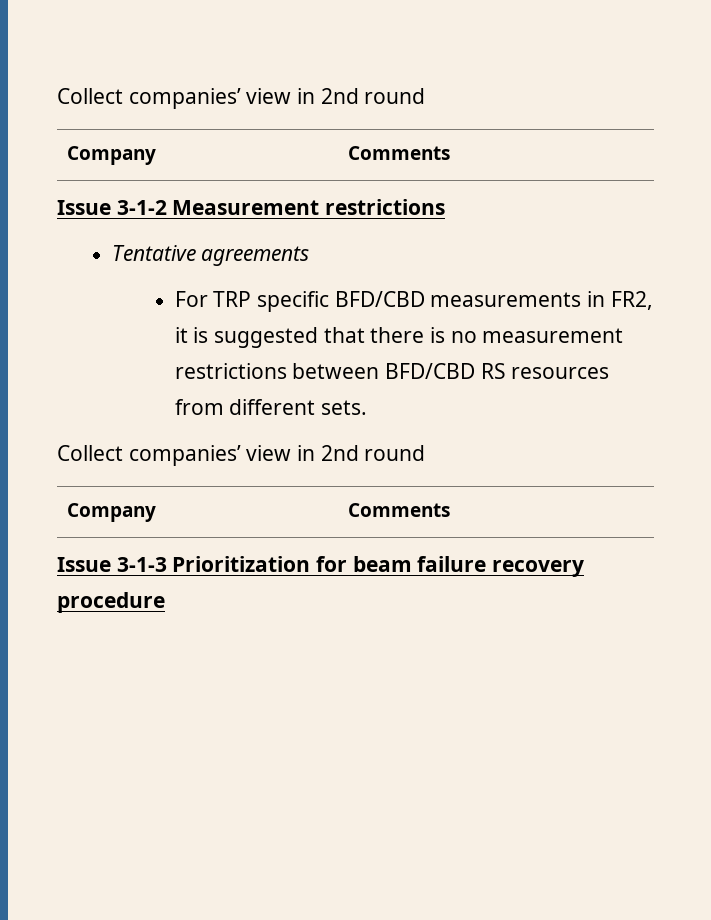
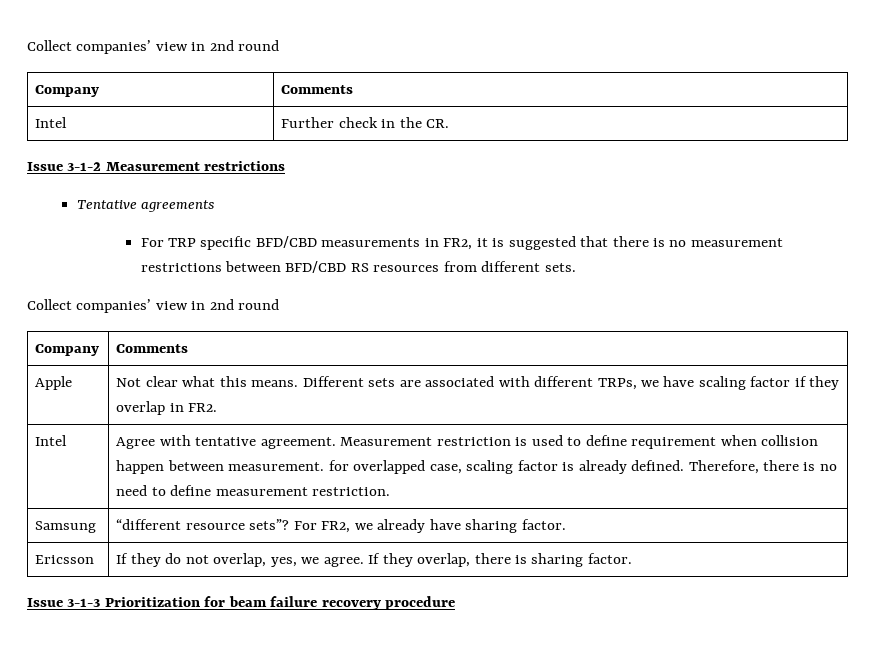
[57,88,426,109] [67,146,157,165] [348,146,451,160] Collect companies’ view in 2nd round // Company | Comments -> [27,40,280,54] [35,85,100,97] [281,85,354,94] [35,117,68,128] [281,117,450,128] Collect companies’ view in 2nd round // Company | Comments // Intel | Further check in the CR.
(451, 510) none -> [35,376,73,390] [116,376,840,390] [116,401,218,415] [35,435,68,446] [116,435,818,449] [116,460,837,474] [116,485,391,496] [35,521,97,533] [116,519,566,533] [35,555,95,564] [116,553,632,567] // Apple | Not clear what this means. Different sets are associated with different TRPs, we have scaling factor if they overlap in FR2. // Intel | Agree with tentative agreement. Measurement restriction is used to define requirement when collision happen between measurement. for overlapped case, scaling factor is already defined. Therefore, there is no need to define measurement restriction. // Samsung | “different resource sets”? For FR2, we already have sharing factor. // Ericsson | If they do not overlap, yes, we agree. If they overlap, there is sharing factor.

